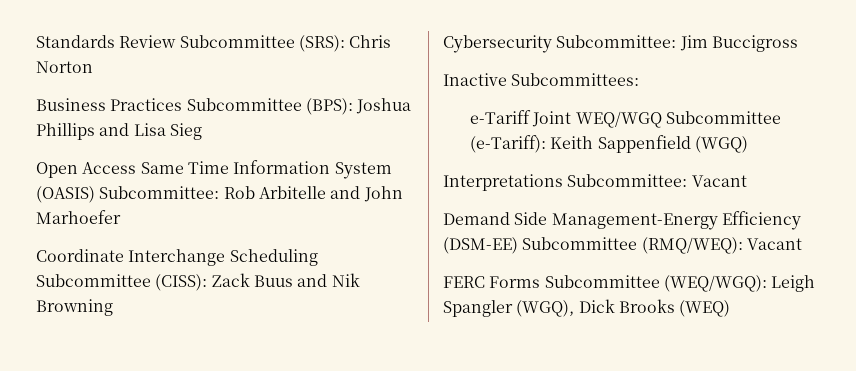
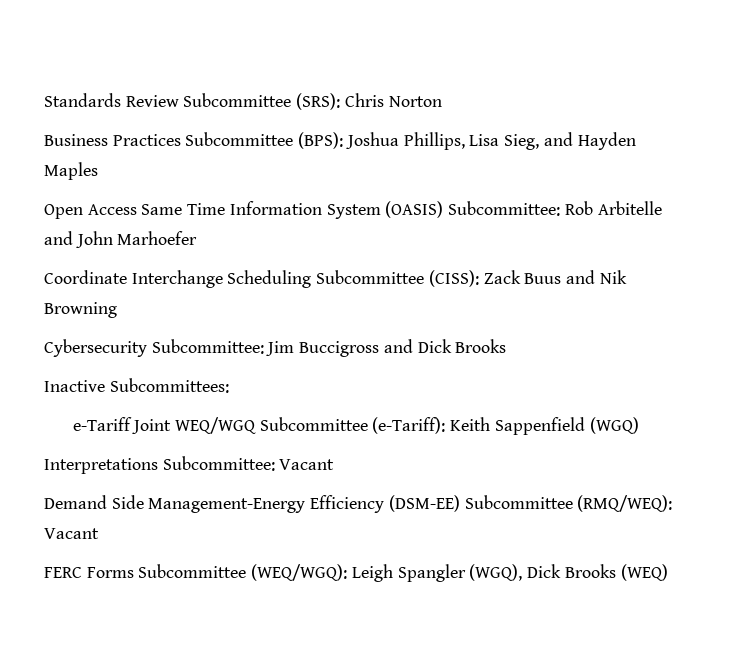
[36,123,202,140] Phillips and Lisa Sieg -> [403,132,636,150] [44,162,98,180] Phillips, Lisa Sieg, and Hayden Maples
(798, 43) none -> [383,339,507,353] and Dick Brooks

